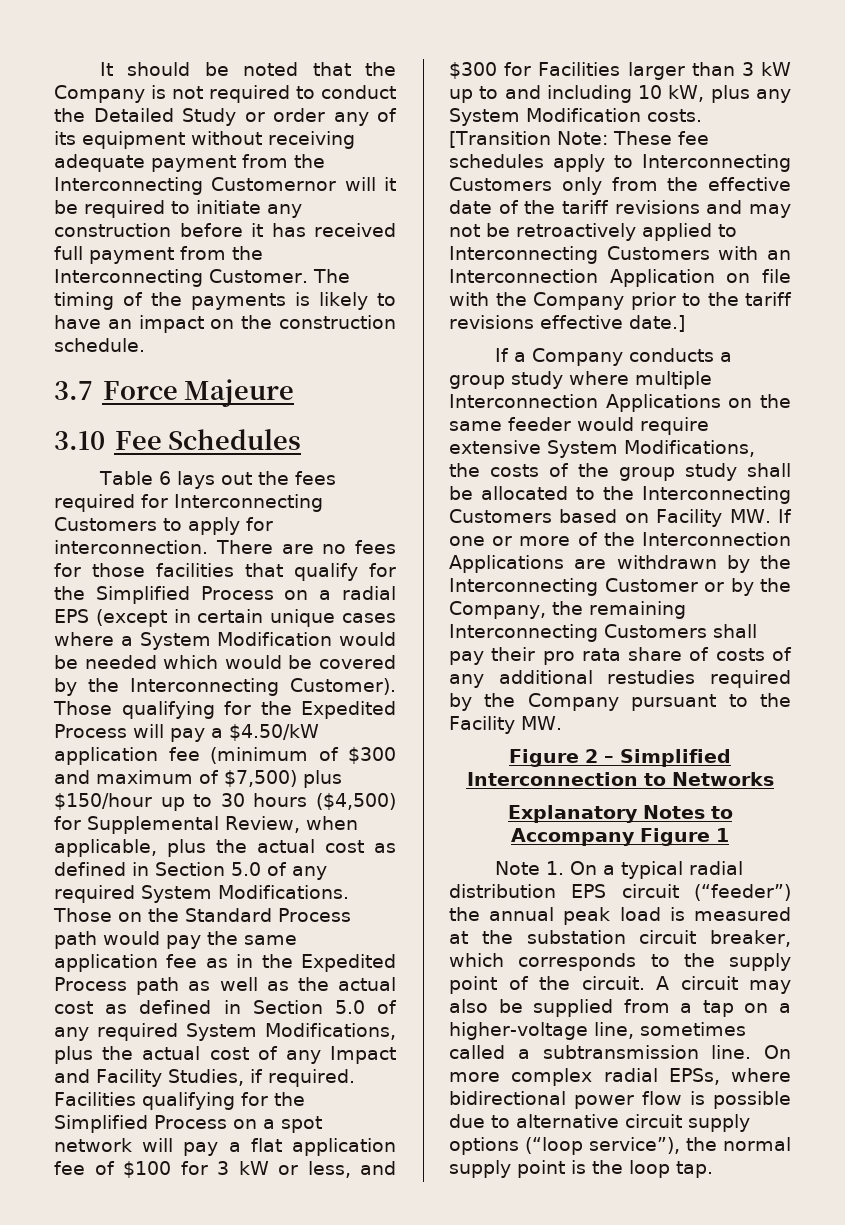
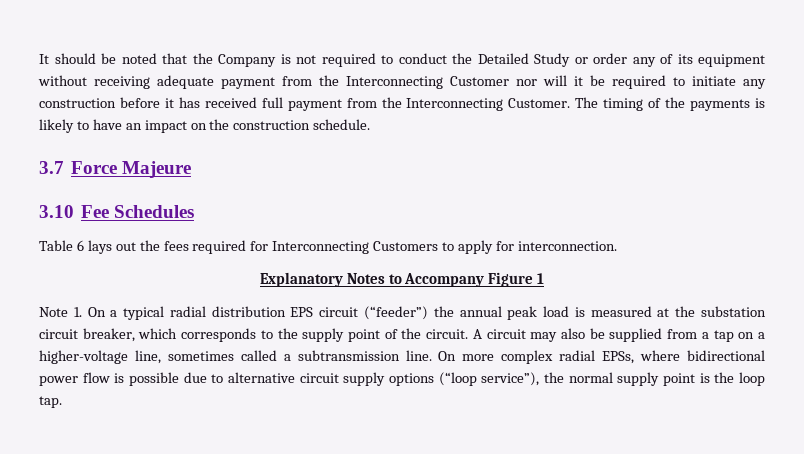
[211,177,337,191] Customernor -> [450,76,537,86] Customer nor
[215,540,396,554] [54,563,396,581] [54,586,397,604] [54,609,397,627] [54,632,396,650] [54,655,396,669] [54,678,396,696] [53,701,396,719] [54,724,319,742] [54,747,396,765] [54,770,342,788] [54,793,396,811] [54,816,358,834] [54,839,396,857] [54,862,327,880] [54,885,349,903] [53,908,351,922] [54,931,297,949] [54,954,396,972] [54,977,396,995] [54,1000,397,1014] [54,1023,396,1041] [54,1046,396,1064] [54,1069,355,1087] [54,1092,305,1110] [54,1115,322,1133] [54,1138,396,1156] [54,1161,396,1178] [449,62,791,80] [449,85,791,103] [449,108,702,126] [449,131,709,148] [449,154,791,172] [449,177,791,195] [449,200,791,218] [449,223,737,241] [449,246,791,264] [449,269,791,287] [449,292,792,310] [449,315,685,332] [494,348,732,366] [449,371,712,389] [449,394,791,412] [449,417,709,435] [449,440,755,458] [449,463,791,481] [449,486,791,504] [449,509,792,527] [449,532,791,546] [449,555,791,573] [449,578,791,596] [449,601,686,619] [449,624,757,642] [449,647,792,665] [449,670,791,688] [449,693,791,711] [449,716,562,734] [509,749,731,767] [466,772,774,786] There are no fees for those facilities that qualify for the Simplified Process on a radial EPS (except in certain unique cases where a System Modification would be needed which would be covered by the Interconnecting Customer). Those qualifying for the Expedited Process will pay a $4.50/kW application fee (minimum of $300 and maximum of $7,500) plus $150/hour up to 30 hours ($4,500) for Supplemental Review, when applicable, plus the actual cost as defined in Section 5.0 of any required System Modifications. Those on the Standard Process path would pay the same application fee as in the Expedited Process path as well as the actual cost as defined in Section 5.0 of any required System Modifications, plus the actual cost of any Impact and Facility Studies, if required. Facilities qualifying for the Simplified Process on a spot network will pay a flat application fee of $100 for 3 kW or less, and $300 for Facilities larger than 3 kW up to and including 10 kW, plus any System Modification costs. [Transition Note: These fee schedules apply to Interconnecting Customers only from the effective date of the tariff revisions and may not be retroactively applied to Interconnecting Customers with an Interconnection Application on file with the Company prior to the tariff revisions effective date.] // If a Company conducts a group study where multiple Interconnection Applications on the same feeder would require extensive System Modifications, the costs of the group study shall be allocated to the Interconnecting Customers based on Facility MW. If one or more of the Interconnection Applications are withdrawn by the Interconnecting Customer or by the Company, the remaining Interconnecting Customers shall pay their pro rata share of costs of any additional restudies required by the Company pursuant to the Facility MW. // Figure 2 – Simplified Interconnection to Networks -> (617, 246) none

